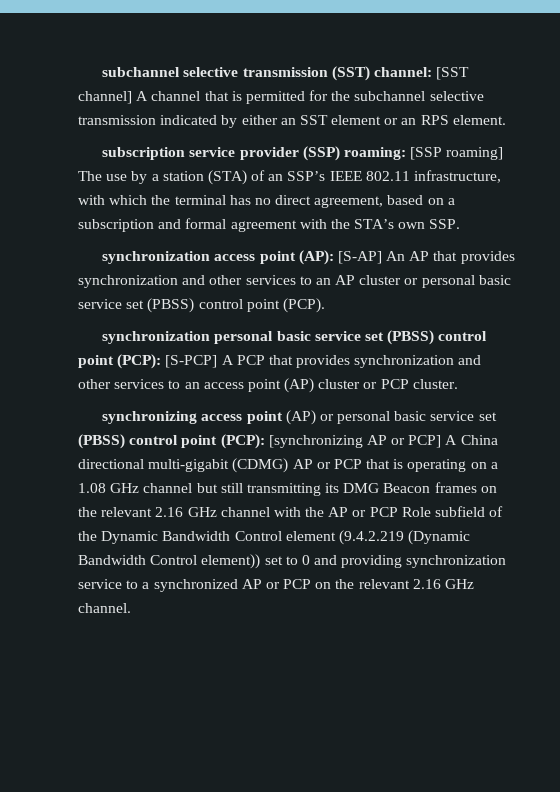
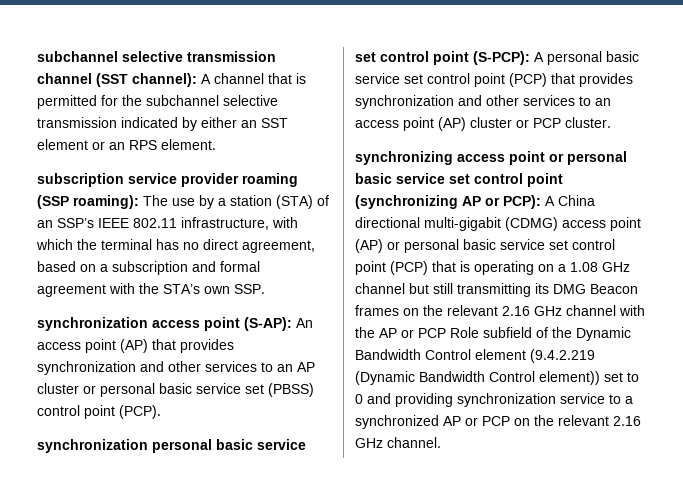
[102,66,470,81] [78,91,132,104] subchannel selective transmission (SST) channel: [SST channel] -> [37,51,276,62] [37,73,197,87] subchannel selective transmission channel (SST channel):
[302,146,504,161] (SSP) roaming: [SSP roaming] -> [242,173,298,187] [37,195,139,209] roaming (SSP roaming):
[298,250,430,265] (AP): [S-AP] An AP -> [244,317,313,331] [37,339,148,353] (S-AP): An access point (AP)
[387,330,488,345] [78,354,265,369] (PBSS) control point (PCP): [S-PCP] A PCP -> [380,51,639,65] [355,73,547,87] control point (S-PCP): A personal basic service set control point (PCP)
(283, 417) none -> [549,151,627,165] [355,173,563,187] [355,195,595,209] [355,217,641,231] or personal basic service set control point (synchronizing AP or PCP): A China directional multi-gigabit (CDMG) access point
[78,434,498,449] [78,458,362,473] (PBSS) control point (PCP): [synchronizing AP or PCP] A China directional multi-gigabit (CDMG) AP or PCP -> [572,239,615,250] [355,261,428,275] control point (PCP)

